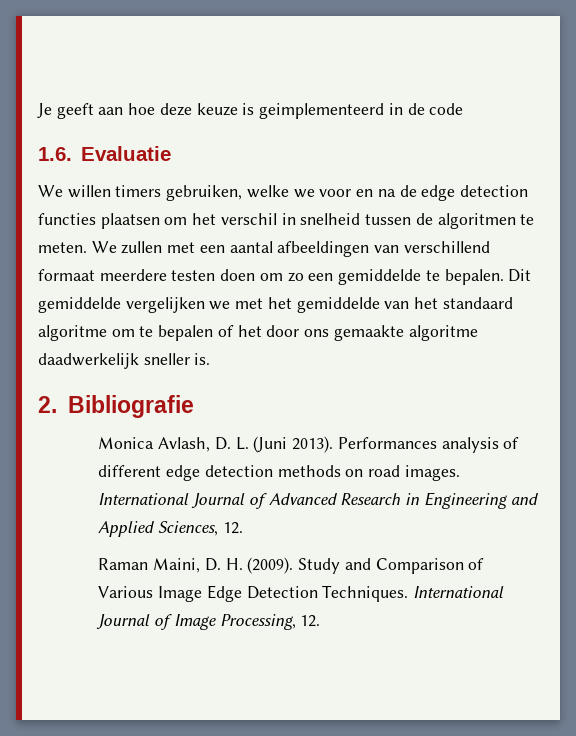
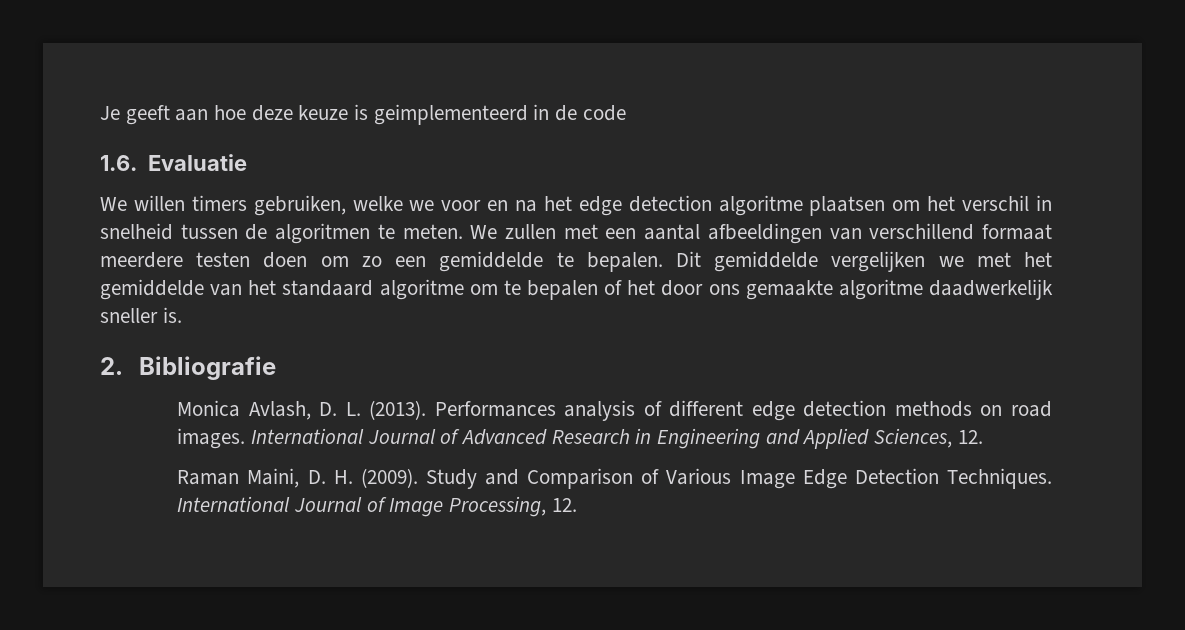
[399,185,528,201] [38,213,96,225] de edge detection functies -> [543,195,803,216] het edge detection algoritme
[253,436,334,453] (Juni 2013). -> [369,400,427,420] (2013).

